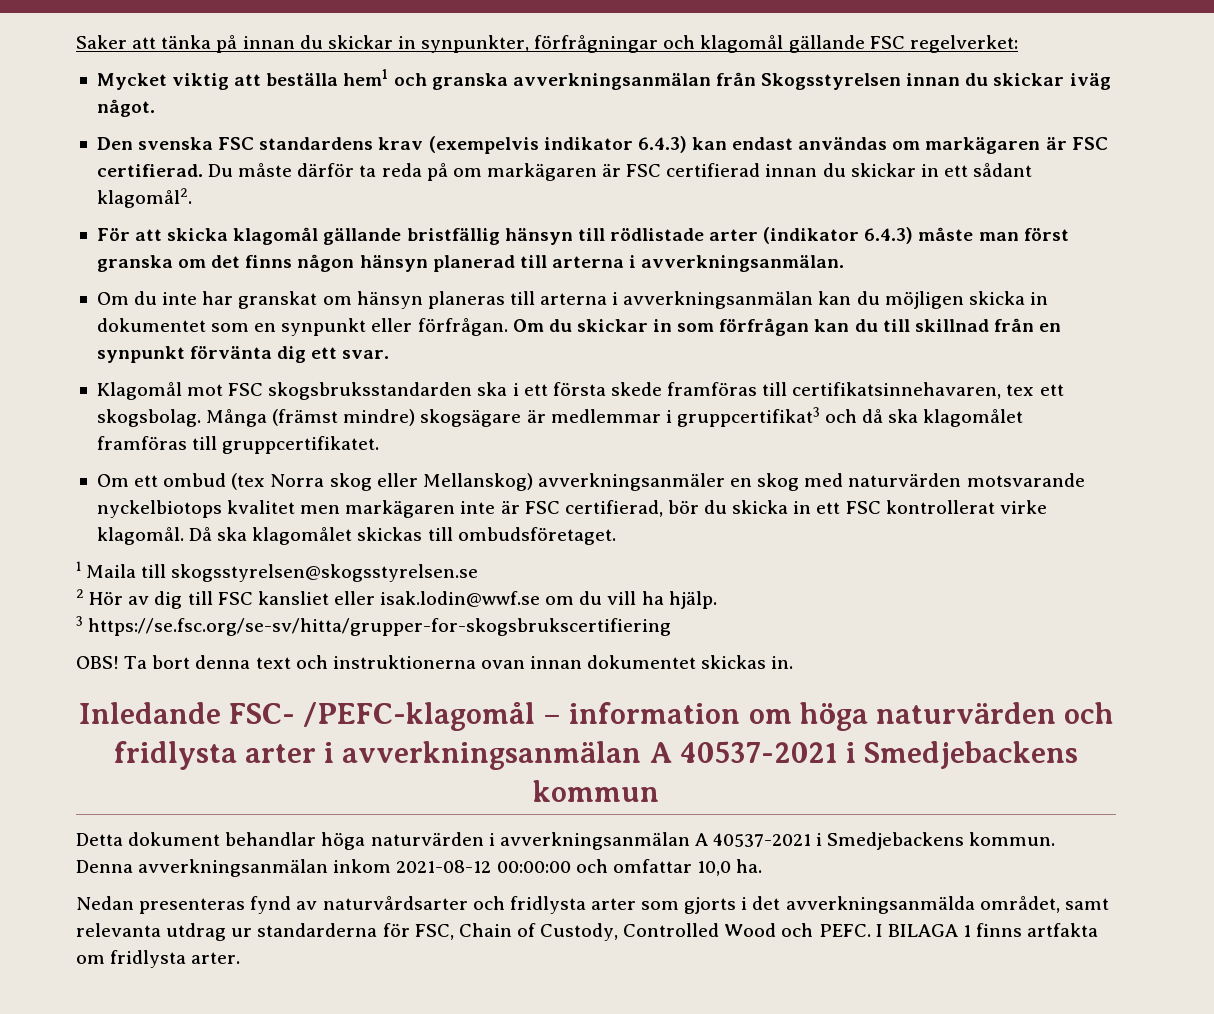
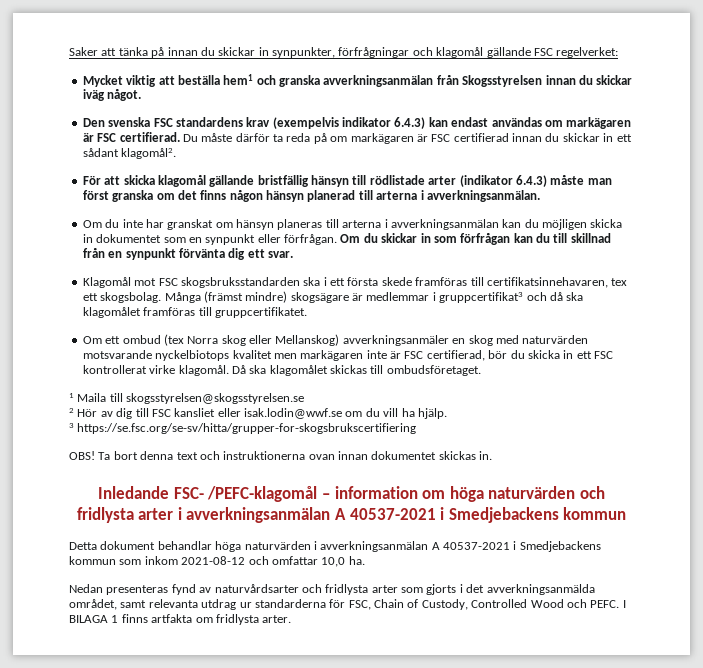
[969,832,1056,846] [76,859,329,877] kommun. Denna avverkningsanmälan -> [69,556,142,565] kommun som
[496,861,571,873] 00:00:00 -> (246, 560) none

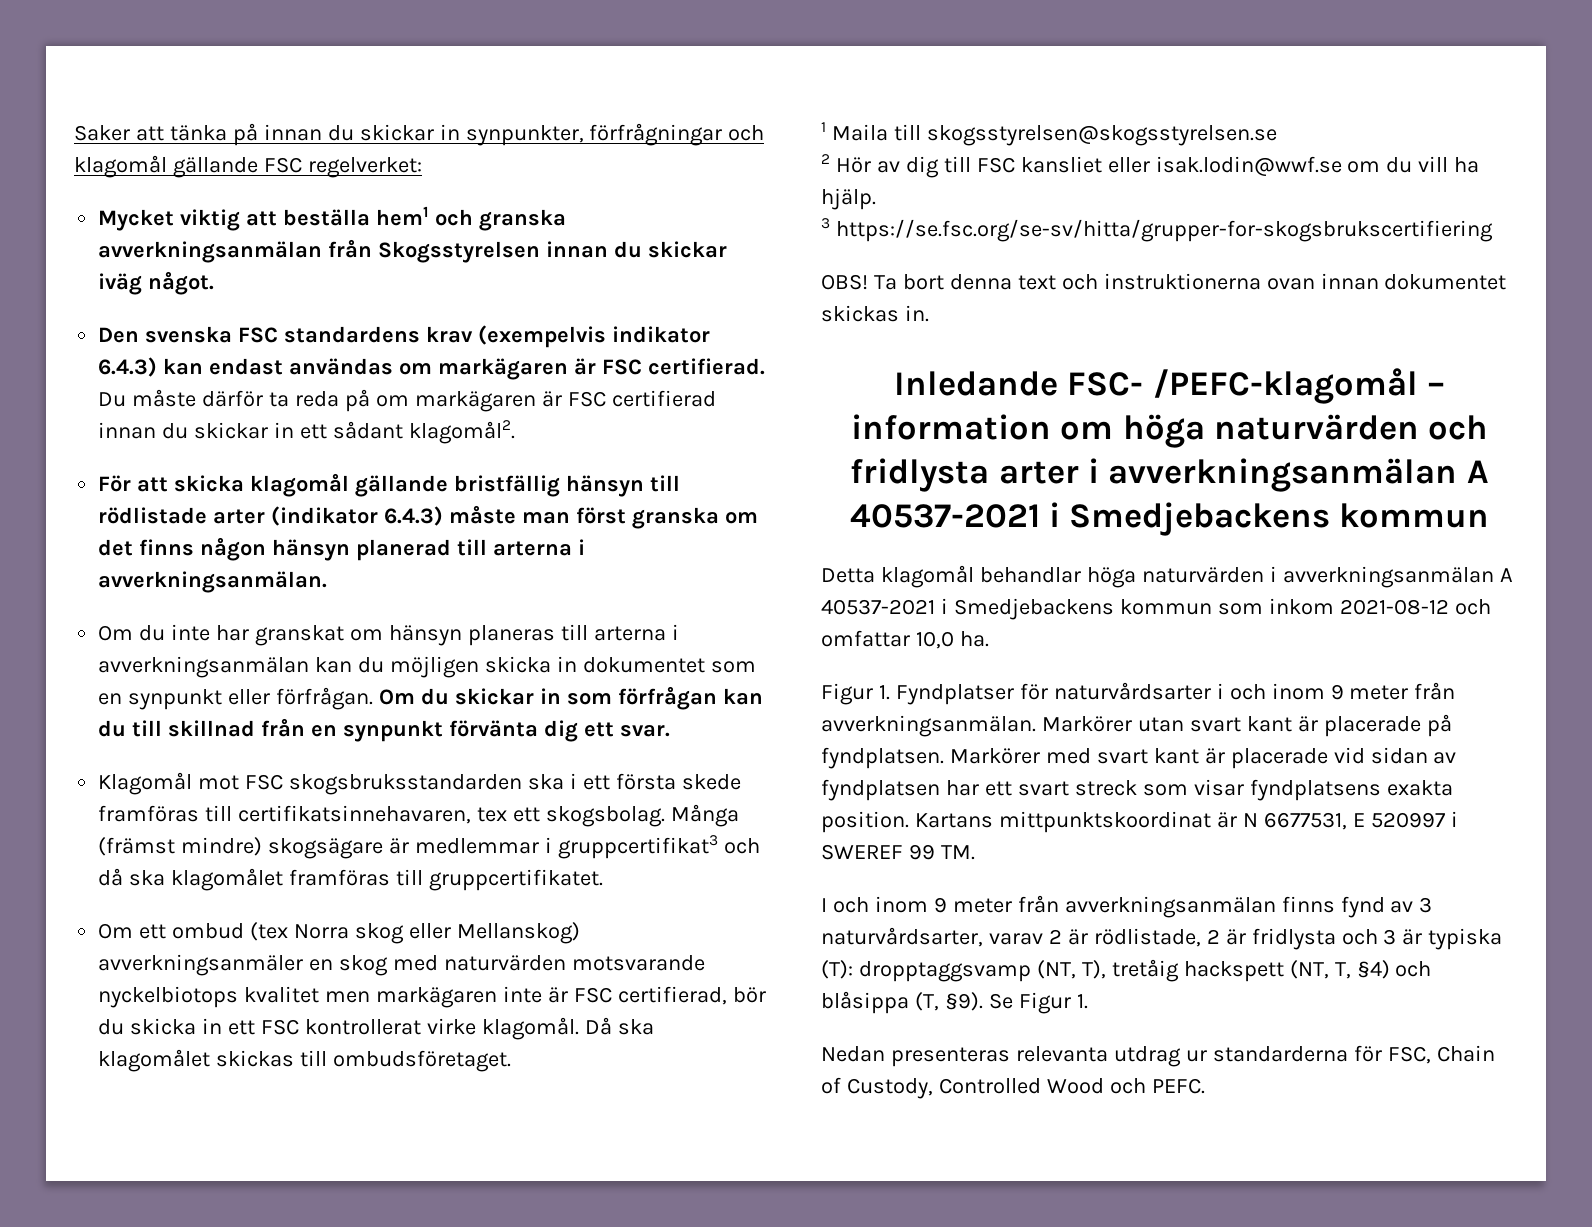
[100,541,156,550] dokument -> [880,565,974,588] klagomål
[69,584,595,595] [69,599,147,610] Nedan presenteras fynd av naturvårdsarter och fridlysta arter som gjorts i det avverkningsanmälda området, samt -> [821,682,1456,705] [821,714,1452,737] [821,747,1457,769] [821,779,1453,801] [821,811,1458,833] [821,844,975,860] [821,895,1433,918] [821,927,1503,950] [821,959,1432,982] [821,991,1088,1014] [821,1046,1010,1067] Figur 1. Fyndplatser för naturvårdsarter i och inom 9 meter från avverkningsanmälan. Markörer utan svart kant är placerade på fyndplatsen. Markörer med svart kant är placerade vid sidan av fyndplatsen har ett svart streck som visar fyndplatsens exakta position. Kartans mittpunktskoordinat är N 6677531, E 520997 i SWEREF 99 TM. // I och inom 9 meter från avverkningsanmälan finns fynd av 3 naturvårdsarter, varav 2 är rödlistade, 2 är fridlysta och 3 är typiska (T): dropptaggsvamp (NT, T), tretåig hackspett (NT, T, §4) och blåsippa (T, §9). Se Figur 1. // Nedan presenteras
[622,600,626,608] [69,614,292,625] I BILAGA 1 finns artfakta om fridlysta arter. -> (1205, 1086) none

